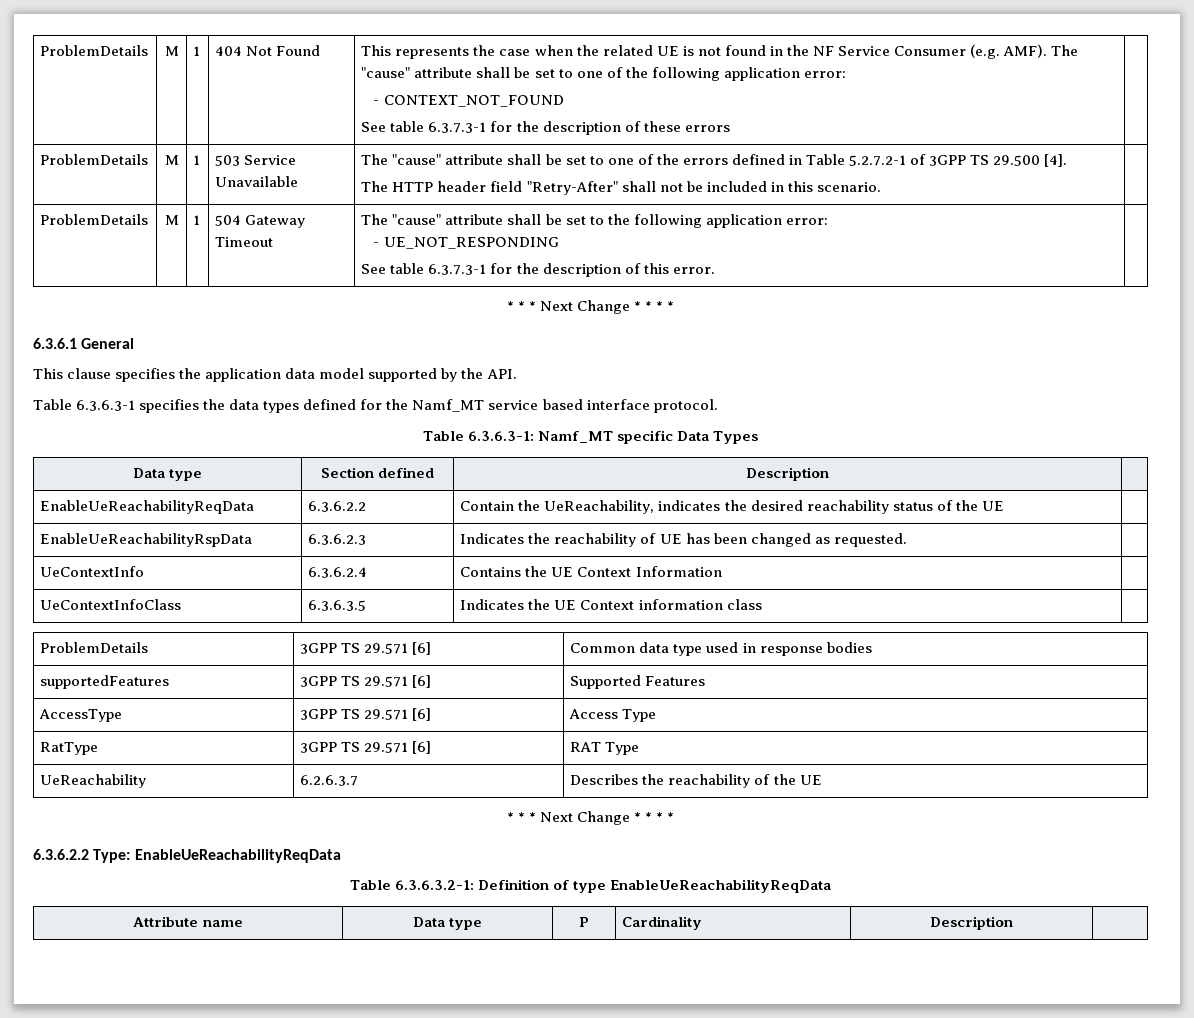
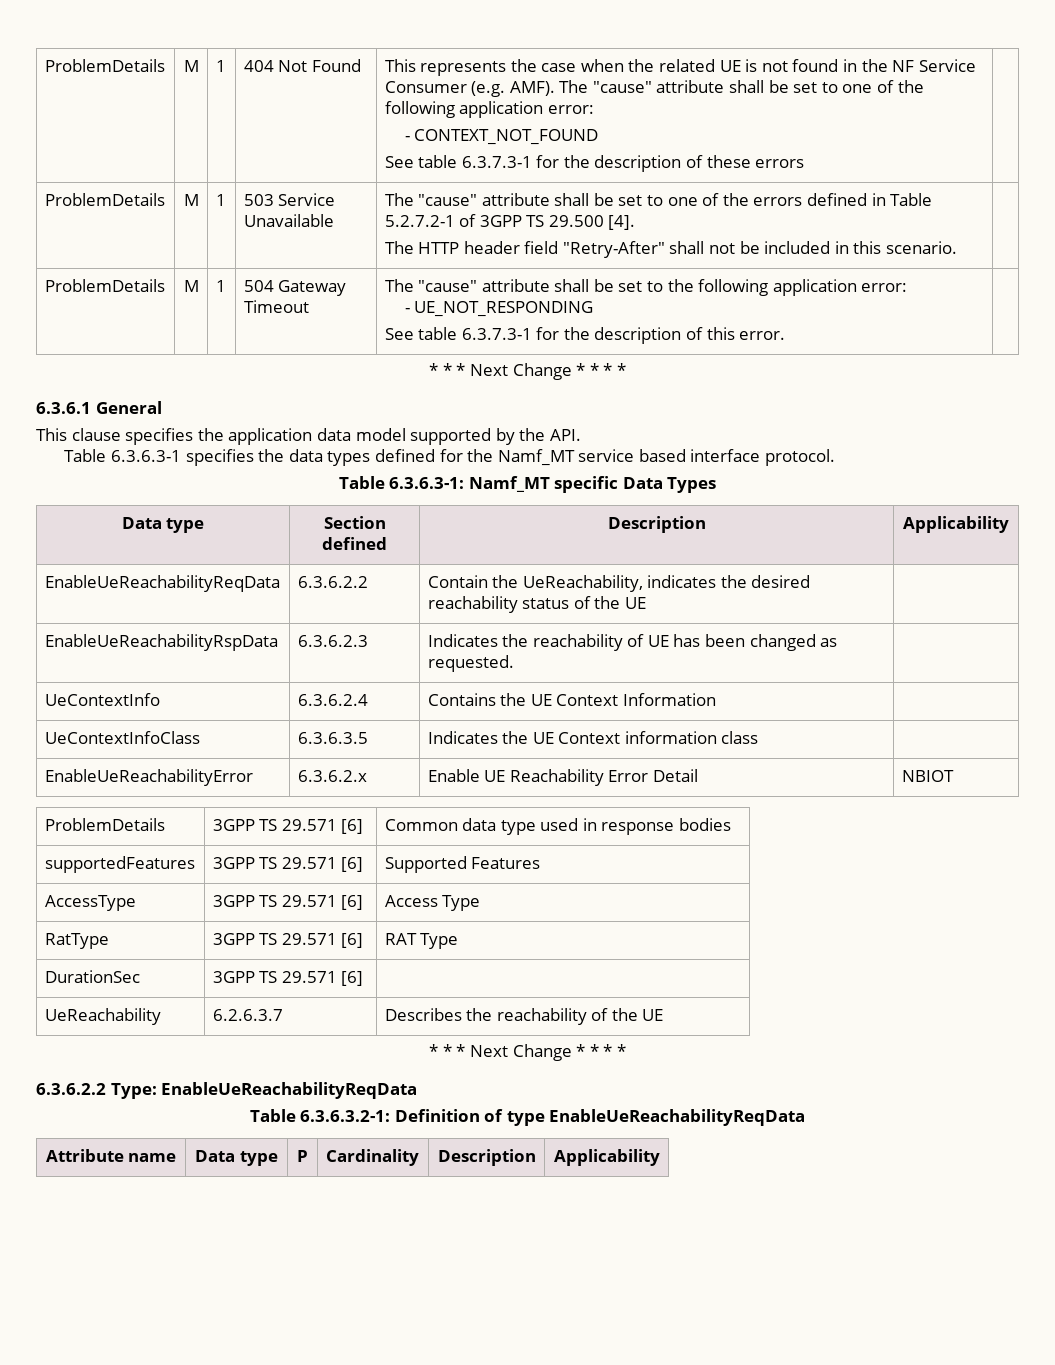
(829, 474) none -> [903,516,1009,533] Applicability
(762, 604) none -> [44,769,253,786] [297,770,367,782] [427,769,698,786] [901,770,954,782] // EnableUeReachabilityError | 6.3.6.2.x | Enable UE Reachability Error Detail | NBIOT
(640, 748) none -> [44,970,140,983] [212,971,364,986] // DurationSec | 3GPP TS 29.571 [6] |
(1013, 923) none -> [553,1149,660,1166] Applicability

